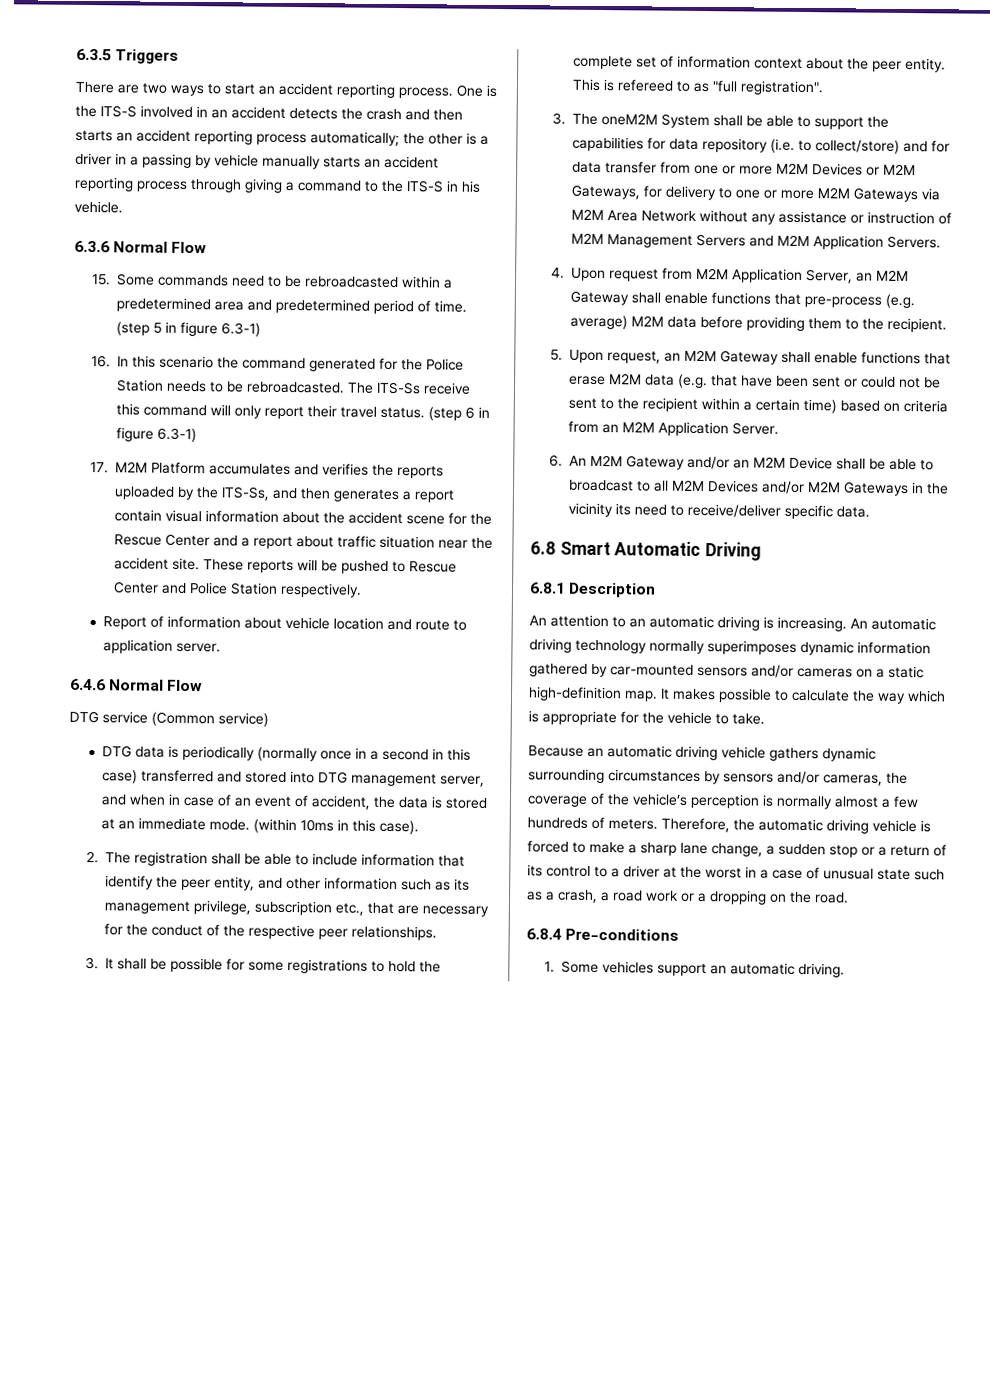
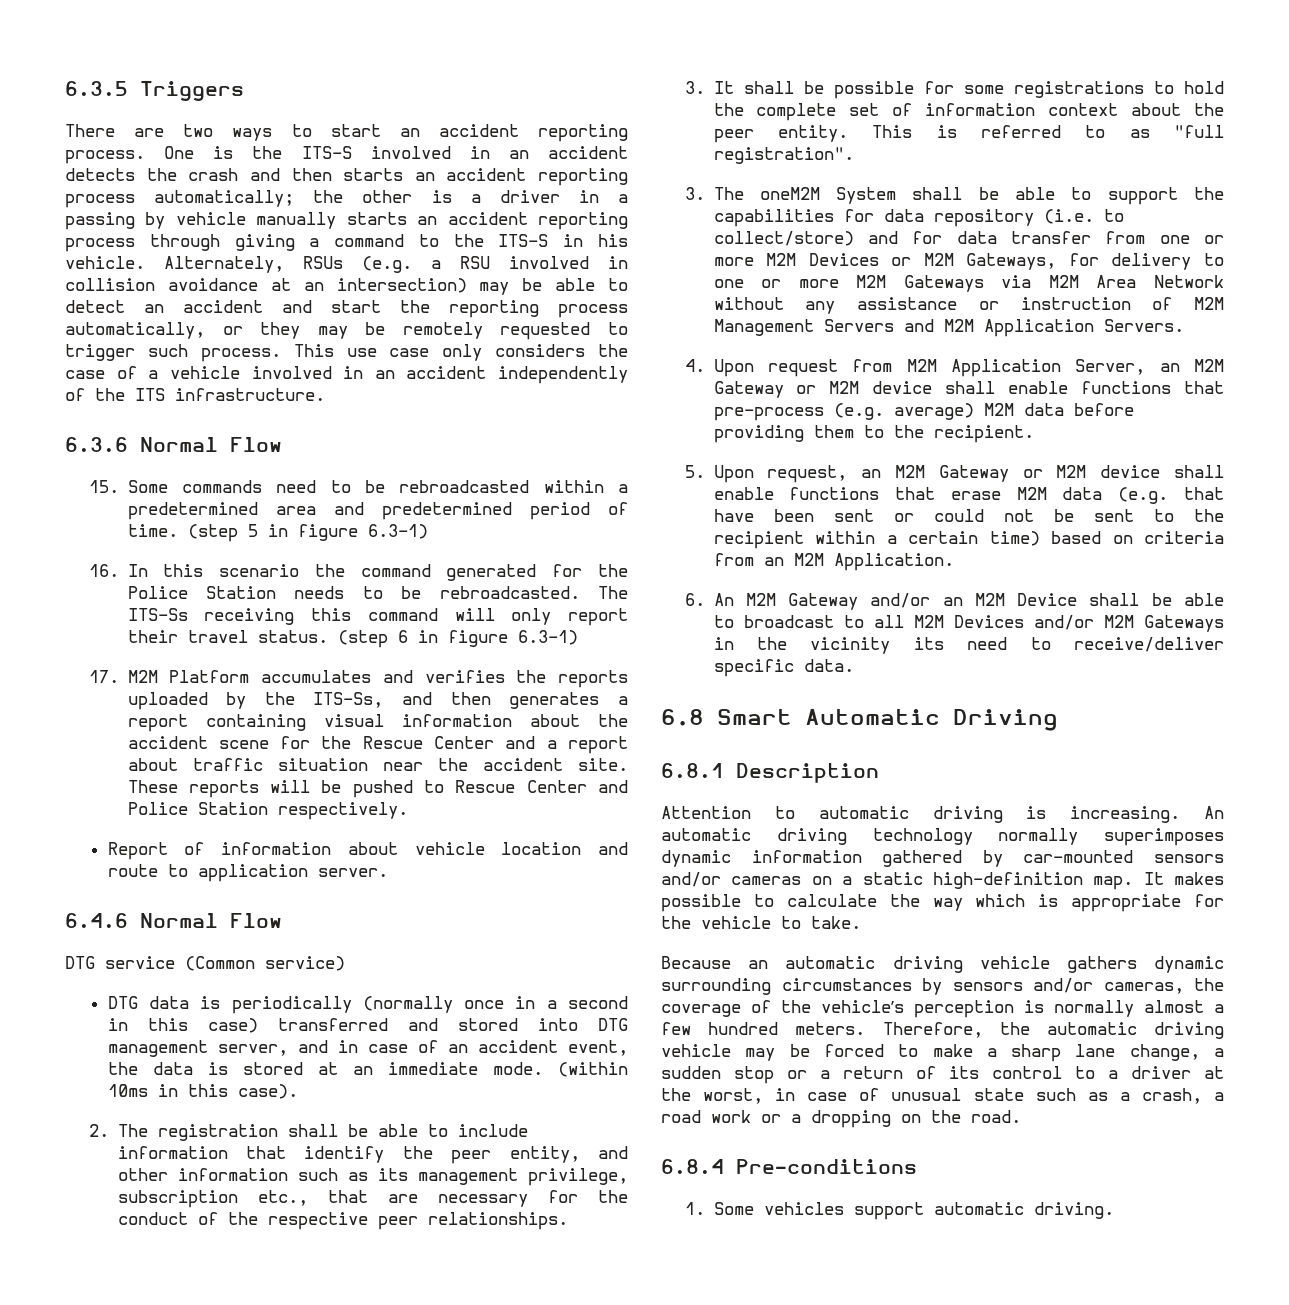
(123, 207) none -> [164,256,628,273] [65,278,628,295] [65,300,628,318] [65,322,628,340] [65,344,628,362] [65,366,628,384] [65,388,325,401] Alternately, RSUs (e.g. a RSU involved in collision avoidance at an intersection) may be able to detect an accident and start the reporting process automatically, or they may be remotely requested to trigger such process. This use case only considers the case of a vehicle involved in an accident independently of the ITS infrastructure.
[422,382,471,395] receive -> [204,608,295,625] receiving
[113,509,162,522] contain -> [205,714,306,731] containing
[129,794,167,806] when -> (328, 1046) none
[254,795,372,810] event of accident, -> [477,1040,628,1056] accident event,
[616,79,674,92] refereed -> [980,125,1061,138] referred
(629, 298) none -> [796,381,933,394] or M2M device
(779, 357) none -> [1022,465,1161,478] or M2M device
[657,421,779,437] Application Server. -> [833,553,954,571] Application.
[529,614,646,628] An attention to an -> [661,806,795,819] Attention to
[527,816,605,830] hundreds of -> [708,1022,779,1035] hundred
[920,820,931,833] is -> [745,1044,810,1061] may be
[705,866,769,879] worst in a -> [703,1088,796,1104] worst, in
[710,965,728,975] an -> (924, 1211) none

